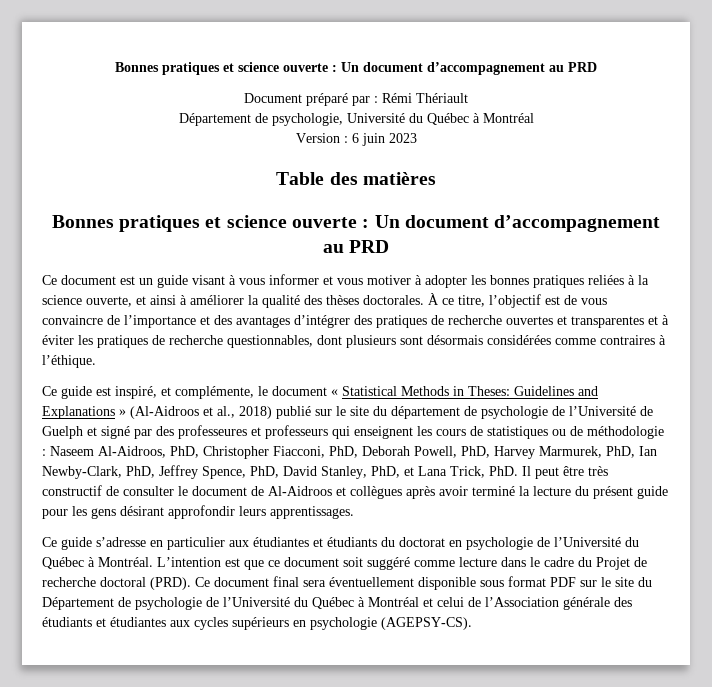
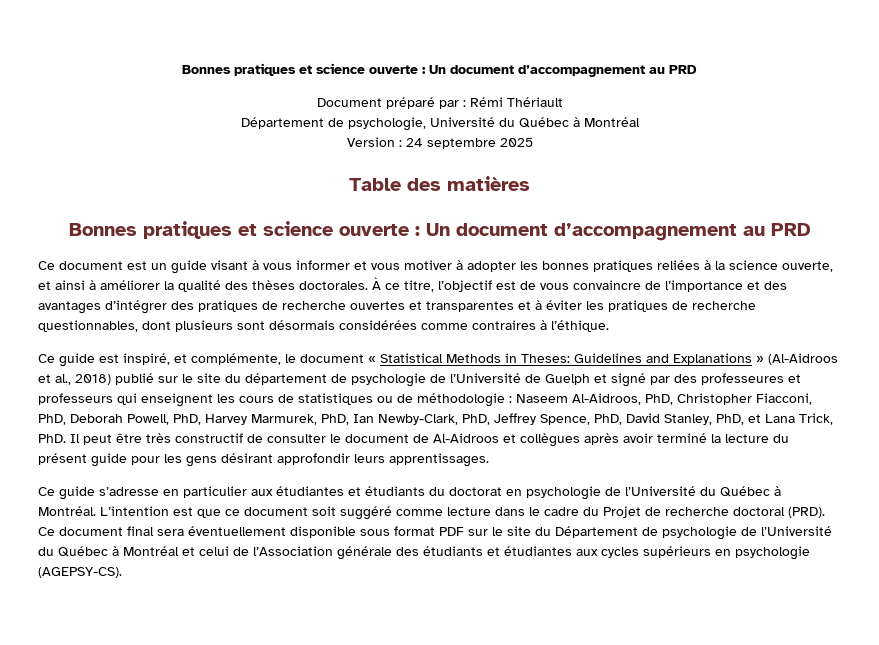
[351,133,417,146] 6 juin 2023 -> [405,138,533,149] 24 septembre 2025

